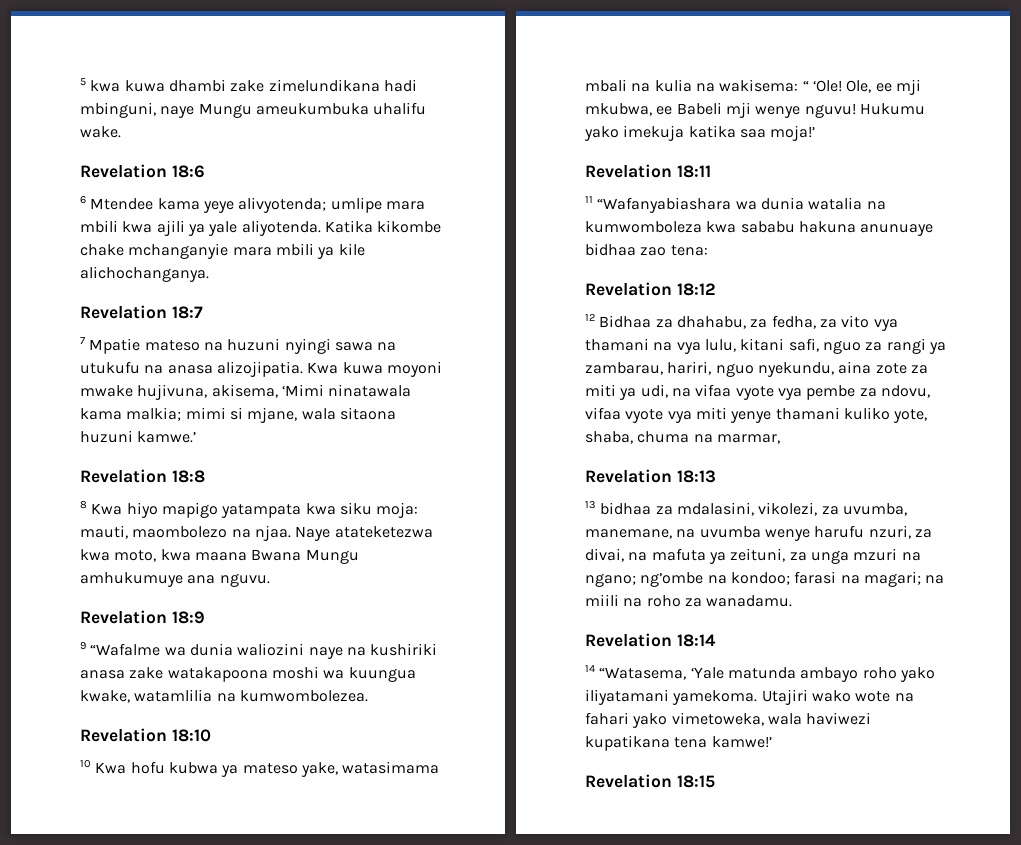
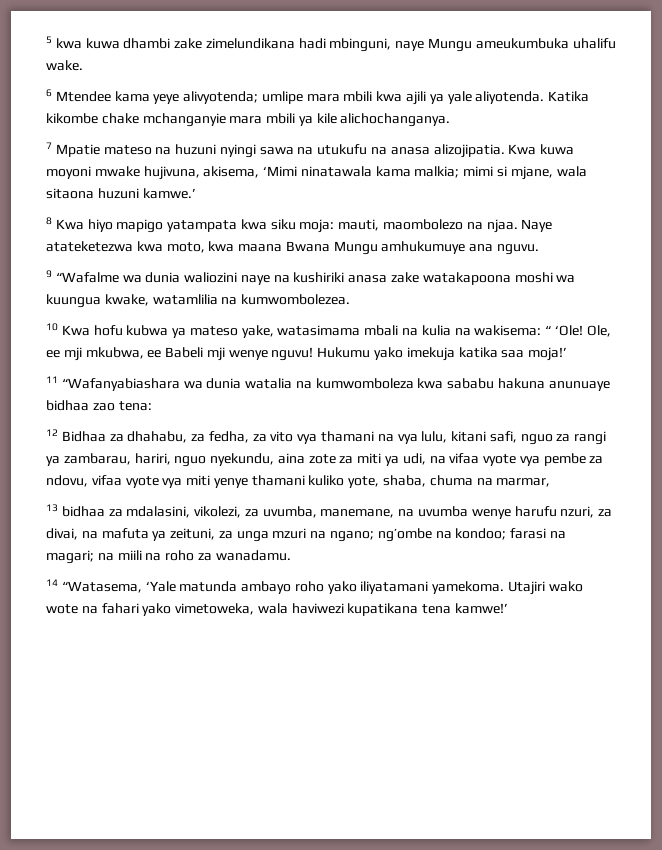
[80,164,205,178] // Revelation 18:6 -> (83, 65) none
[80,305,203,319] // Revelation 18:7 -> (451, 120) none
[80,469,205,483] // Revelation 18:8 -> (196, 193) none
[80,610,205,624] // Revelation 18:9 -> (540, 249) none
[80,728,211,742] // Revelation 18:10 -> (351, 299) none
[585,164,711,178] // Revelation 18:11 -> (568, 354) none
[585,282,716,296] // Revelation 18:12 -> (152, 406) none
[585,469,716,483] // Revelation 18:13 -> (551, 482) none
[585,633,716,647] // Revelation 18:14 -> (291, 555) none
[585,774,715,788] // Revelation 18:15 -> (509, 608) none

